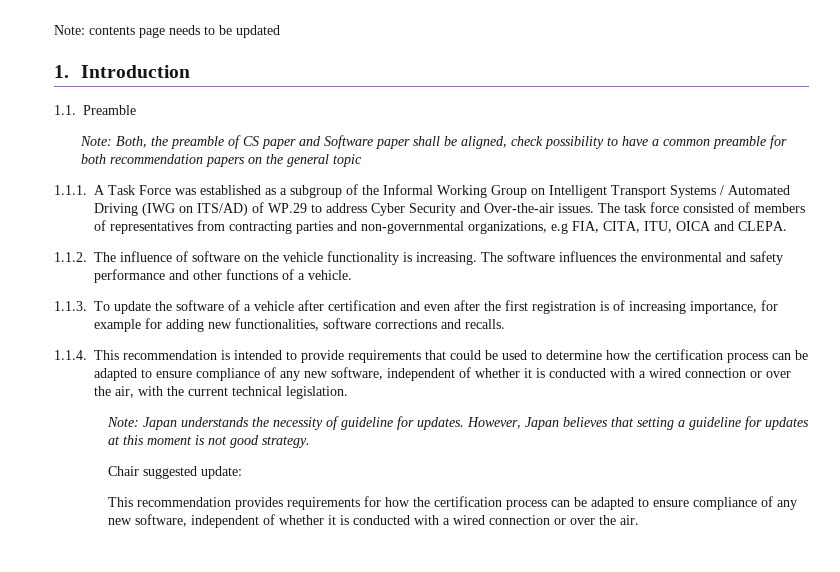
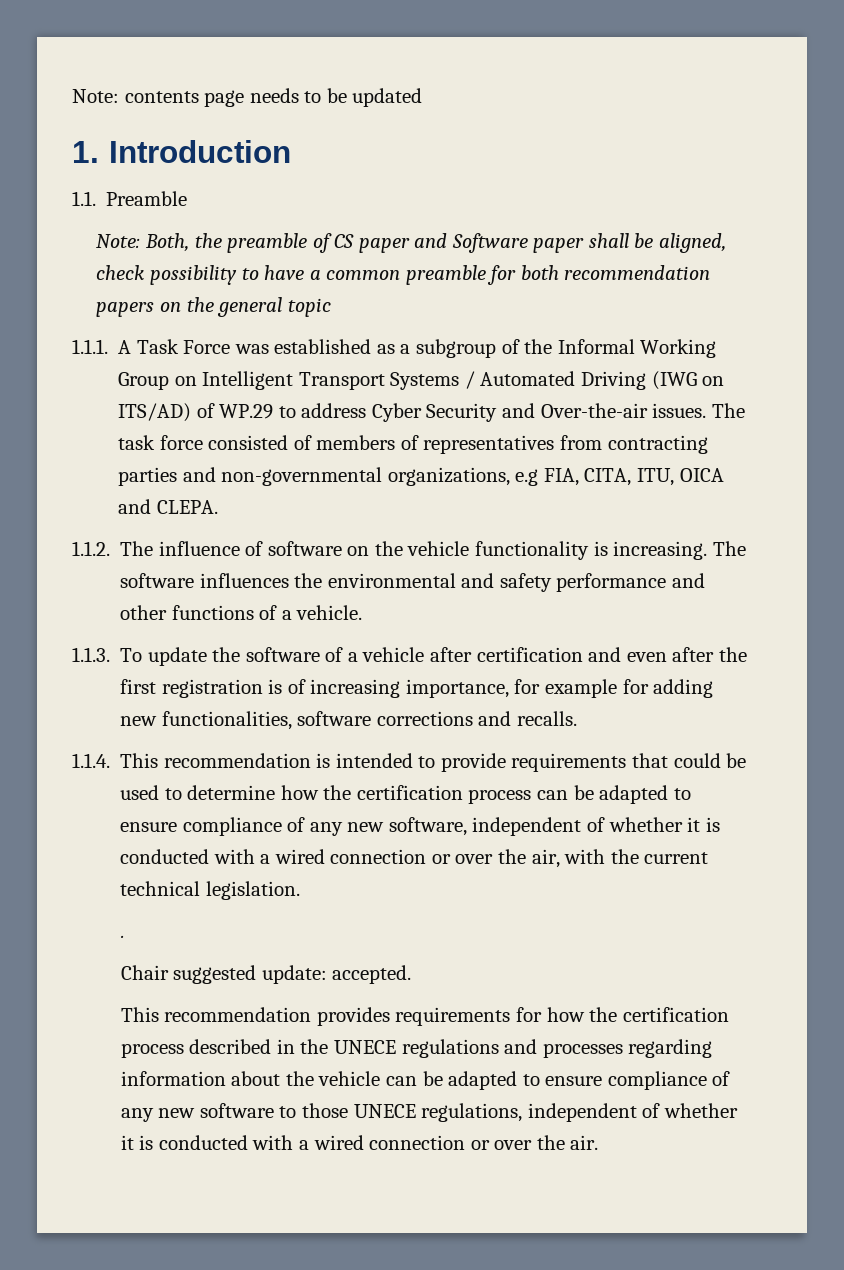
[107,416,810,430] [108,435,311,448] Note: Japan understands the necessity of guideline for updates. However, Japan believes that setting a guideline for updates at this moment is not good strategy. -> [120,935,125,938] .
(243, 472) none -> [332,965,412,984] accepted.
[551,496,798,510] [108,514,188,527] can be adapted to ensure compliance of any new software, -> [189,1039,713,1058] [120,1071,731,1090] [120,1103,523,1122] described in the UNECE regulations and processes regarding information about the vehicle can be adapted to ensure compliance of any new software to those UNECE regulations,

